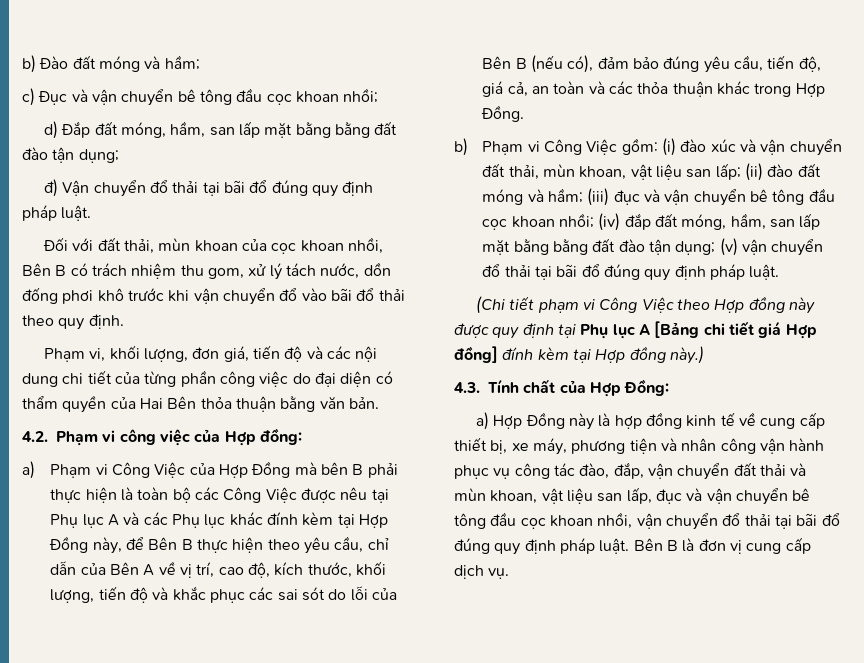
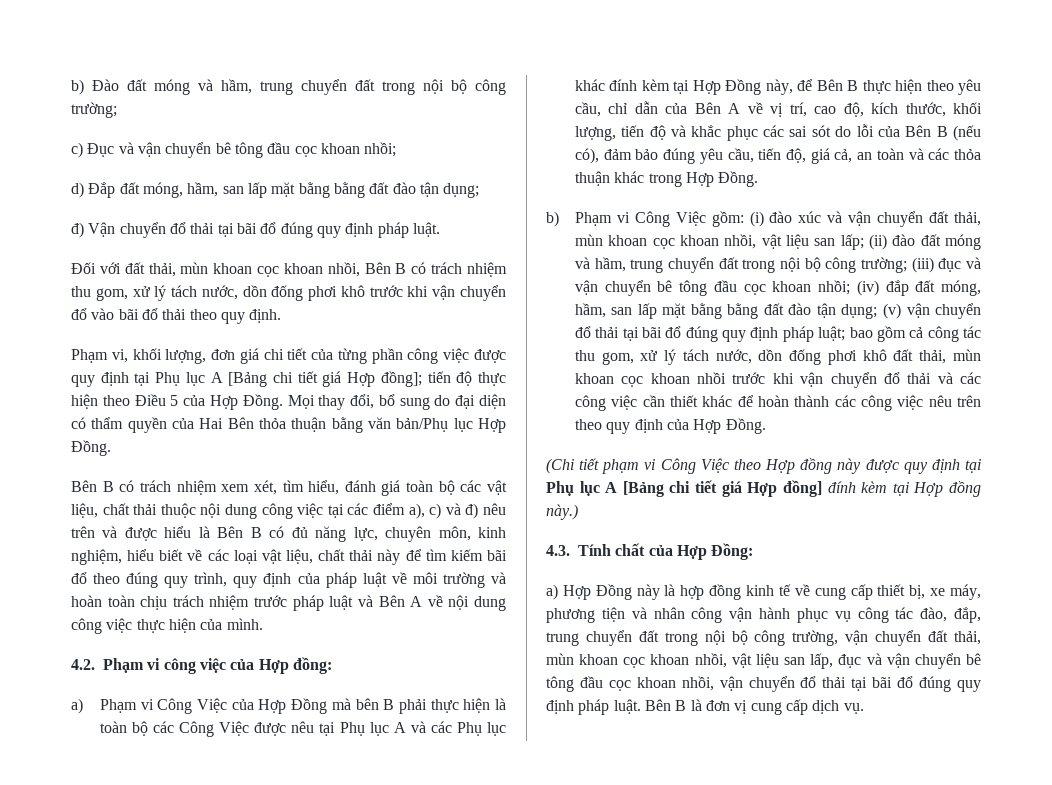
[164,55,200,70] hầm; -> [221,79,506,95] [71,102,117,118] hầm, trung chuyển đất trong nội bộ công trường;
[241,239,267,251] của -> (253, 268) none
[223,345,378,362] [22,373,58,387] giá, tiến độ và các nội dung -> [239,348,259,364] giá
(289, 379) none -> [474,349,507,363] [71,371,507,387] [71,394,430,410] được quy định tại Phụ lục A [Bảng chi tiết giá Hợp đồng]; tiến độ thực hiện theo Điều 5 của Hợp Đồng. Mọi thay đổi, bổ sung
[348,397,379,409] bản. -> [396,418,506,433] [71,440,111,456] [71,480,508,496] [71,503,507,519] [71,526,506,542] [71,549,508,565] [71,572,507,588] [71,595,507,611] [71,618,263,634] bản/Phụ lục Hợp Đồng. // Bên B có trách nhiệm xem xét, tìm hiểu, đánh giá toàn bộ các vật liệu, chất thải thuộc nội dung công việc tại các điểm a), c) và đ) nêu trên và được hiểu là Bên B có đủ năng lực, chuyên môn, kinh nghiệm, hiểu biết về các loại vật liệu, chất thải này để tìm kiếm bãi đổ theo đúng quy trình, quy định của pháp luật về môi trường và hoàn toàn chịu trách nhiệm trước pháp luật và Bên A về nội dung công việc thực hiện của mình.
[579,166,627,180] khoan, -> [608,234,757,249] khoan cọc khoan nhồi,
[547,188,583,203] hầm; -> [594,257,907,273] hầm, trung chuyển đất trong nội bộ công trường;
[749,264,780,280] luật. -> [818,326,982,342] [574,349,981,365] [574,372,981,388] [574,395,981,411] [574,418,766,434] luật; bao gồm cả công tác thu gom, xử lý tách nước, dồn đống phơi khô đất thải, mùn khoan cọc khoan nhồi trước khi vận chuyển đổ thải và các công việc cần thiết khác để hoàn thành các công việc nêu trên theo quy định của Hợp Đồng.
[647,462,807,480] [454,488,538,504] vận chuyển đất thải và mùn khoan, -> [546,630,982,646] [546,653,727,668] trung chuyển đất trong nội bộ công trường, vận chuyển đất thải, mùn khoan cọc khoan nhồi,

